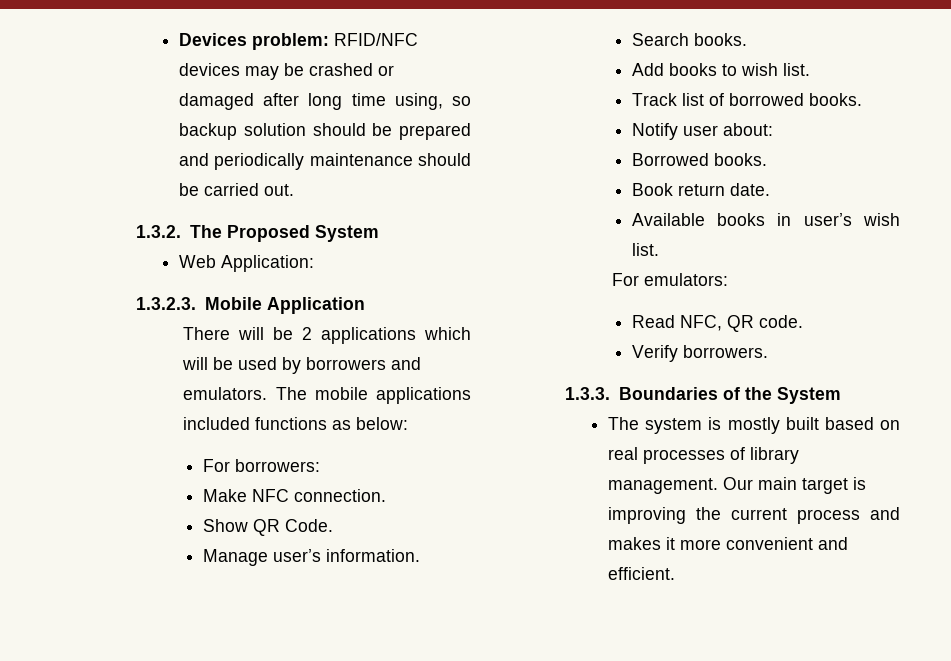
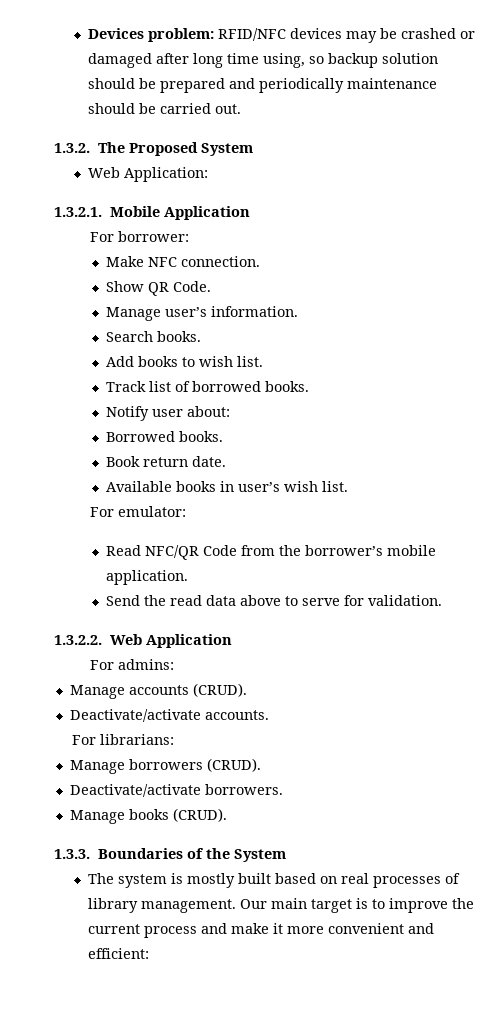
[136,297,197,310] 1.3.2.3. -> [54,207,103,217] 1.3.2.1.
[183,327,471,344] [182,357,422,374] [183,387,471,404] [183,417,409,430] [202,459,320,472] // There will be 2 applications which will be used by borrowers and emulators. The mobile applications included functions as below: // For borrowers: -> [89,231,189,242] // For borrower:
[644,273,729,286] emulators: -> [117,506,186,517] emulator:
[679,315,803,332] [631,345,768,362] NFC, QR code. // Verify borrowers. -> [144,545,436,560] [105,570,188,585] [105,595,442,606] [54,634,232,648] [89,659,174,670] [70,683,248,699] [70,709,270,722] [72,734,175,745] [70,758,262,774] [70,784,284,797] [70,808,228,824] NFC/QR Code from the borrower’s mobile application. // Send the read data above to serve for validation. // 1.3.2.2. Web Application // For admins: // Manage accounts (CRUD). // Deactivate/activate accounts. // For librarians: // Manage borrowers (CRUD). // Deactivate/activate borrowers. // Manage books (CRUD).
[608,507,687,524] improving -> [372,898,449,913] to improve
[608,537,662,550] makes -> [231,923,270,934] make
[608,567,676,580] efficient. -> [88,948,150,959] efficient:

